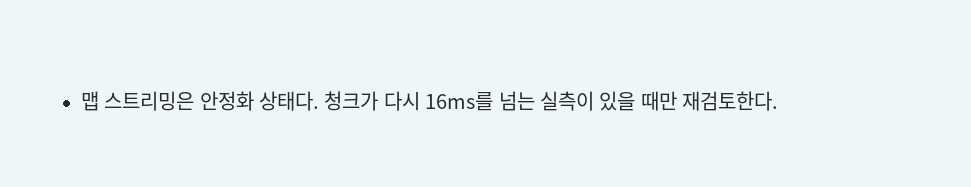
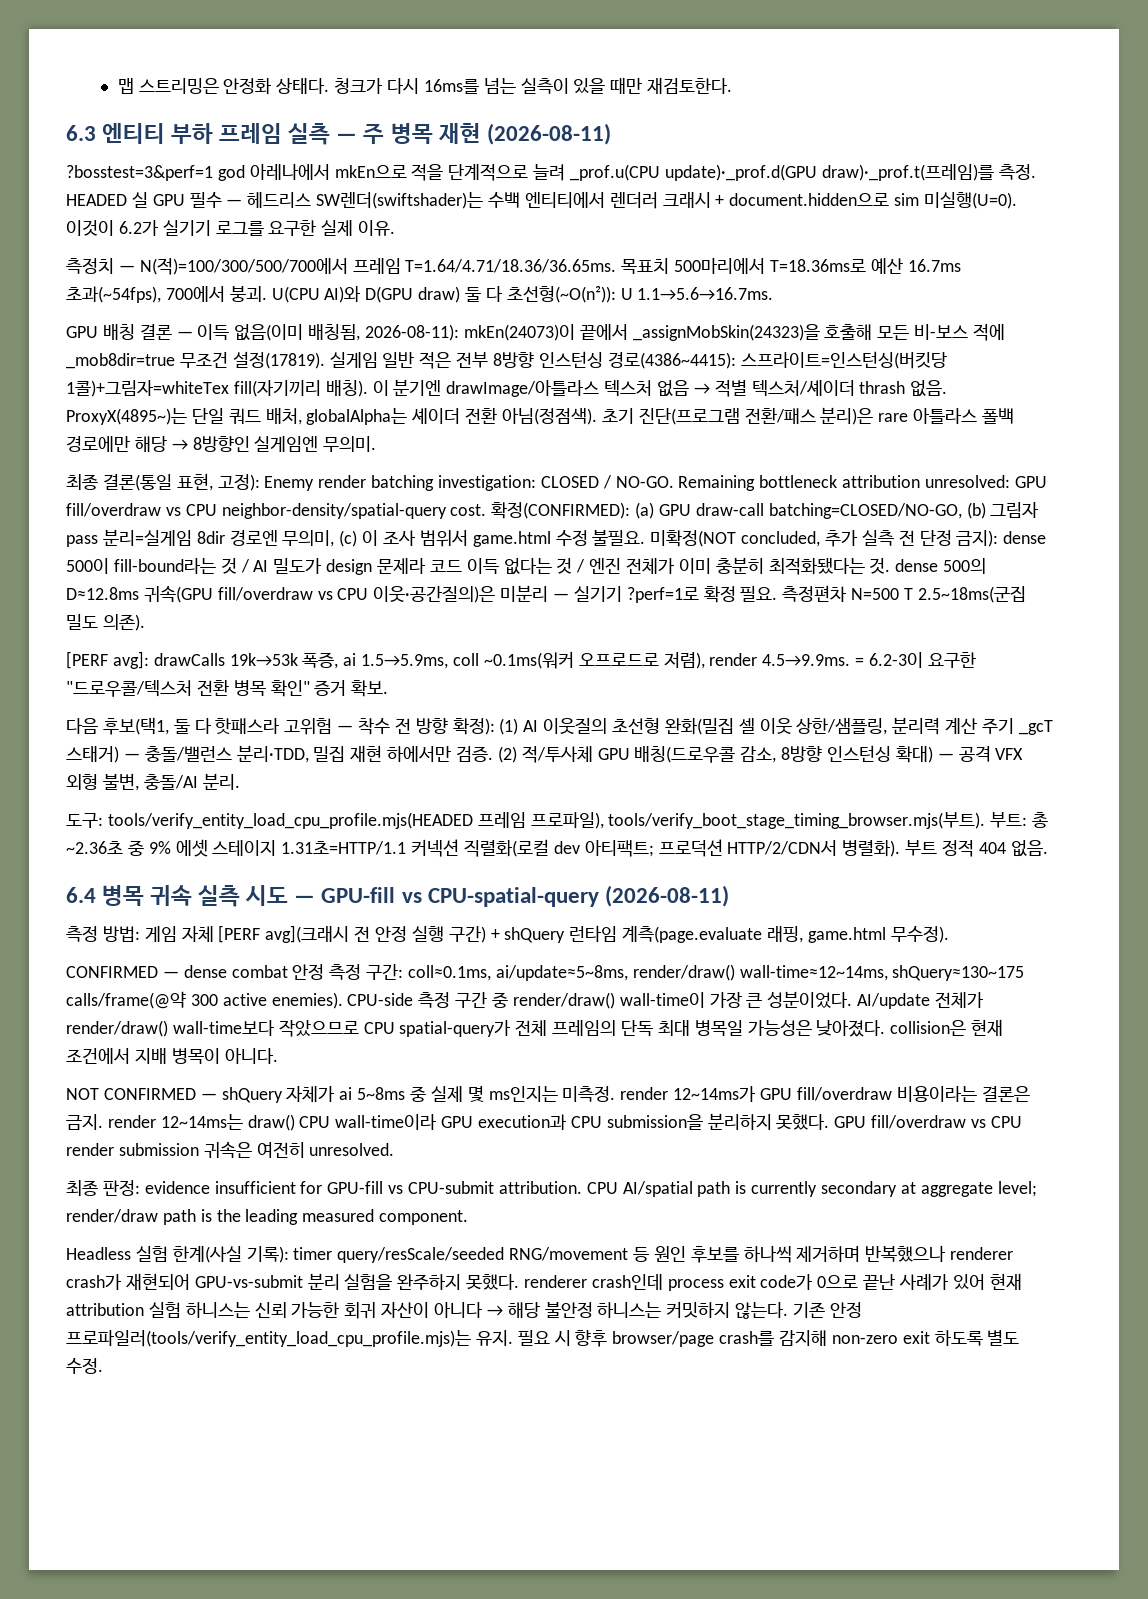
(779, 101) none -> [66,123,611,145] [66,163,1036,181] [66,192,1018,209] [66,220,396,236] [66,258,961,275] [66,285,774,303] [66,324,1006,341] [66,351,947,369] [66,379,948,397] [66,407,1015,425] [66,436,377,452] [66,473,1047,491] [66,502,1040,519] [66,529,1047,547] [66,557,987,575] [66,585,1026,603] [66,614,145,631] [66,651,976,669] [66,679,389,697] [66,717,1053,735] [66,745,1024,763] [66,773,240,791] [66,812,1049,829] [66,839,1048,857] [66,885,729,907] [66,925,949,943] [66,964,1025,981] [66,991,985,1009] [66,1019,1004,1037] [66,1048,278,1065] [66,1086,1030,1103] [66,1113,1022,1131] [66,1142,395,1159] [66,1180,1037,1197] [66,1209,469,1225] [66,1245,1014,1263] [66,1273,1022,1291] [66,1301,862,1319] [66,1330,1020,1347] [66,1358,103,1374] // 6.3 엔티티 부하 프레임 실측 — 주 병목 재현 (2026-08-11) // ?bosstest=3&perf=1 god 아레나에서 mkEn으로 적을 단계적으로 늘려 _prof.u(CPU update)·_prof.d(GPU draw)·_prof.t(프레임)를 측정. HEADED 실 GPU 필수 — 헤드리스 SW렌더(swiftshader)는 수백 엔티티에서 렌더러 크래시 + document.hidden으로 sim 미실행(U=0). 이것이 6.2가 실기기 로그를 요구한 실제 이유. // 측정치 — N(적)=100/300/500/700에서 프레임 T=1.64/4.71/18.36/36.65ms. 목표치 500마리에서 T=18.36ms로 예산 16.7ms 초과(~54fps), 700에서 붕괴. U(CPU AI)와 D(GPU draw) 둘 다 초선형(~O(n²)): U 1.1→5.6→16.7ms. // GPU 배칭 결론 — 이득 없음(이미 배칭됨, 2026-08-11): mkEn(24073)이 끝에서 _assignMobSkin(24323)을 호출해 모든 비-보스 적에 _mob8dir=true 무조건 설정(17819). 실게임 일반 적은 전부 8방향 인스턴싱 경로(4386~4415): 스프라이트=인스턴싱(버킷당 1콜)+그림자=whiteTex fill(자기끼리 배칭). 이 분기엔 drawImage/아틀라스 텍스처 없음 → 적별 텍스처/셰이더 thrash 없음. ProxyX(4895~)는 단일 쿼드 배처, globalAlpha는 셰이더 전환 아님(정점색). 초기 진단(프로그램 전환/패스 분리)은 rare 아틀라스 폴백 경로에만 해당 → 8방향인 실게임엔 무의미. // 최종 결론(통일 표현, 고정): Enemy render batching investigation: CLOSED / NO-GO. Remaining bottleneck attribution unresolved: GPU fill/overdraw vs CPU neighbor-density/spatial-query cost. 확정(CONFIRMED): (a) GPU draw-call batching=CLOSED/NO-GO, (b) 그림자 pass 분리=실게임 8dir 경로엔 무의미, (c) 이 조사 범위서 game.html 수정 불필요. 미확정(NOT concluded, 추가 실측 전 단정 금지): dense 500이 fill-bound라는 것 / AI 밀도가 design 문제라 코드 이득 없다는 것 / 엔진 전체가 이미 충분히 최적화됐다는 것. dense 500의 D≈12.8ms 귀속(GPU fill/overdraw vs CPU 이웃·공간질의)은 미분리 — 실기기 ?perf=1로 확정 필요. 측정편차 N=500 T 2.5~18ms(군집 밀도 의존). // [PERF avg]: drawCalls 19k→53k 폭증, ai 1.5→5.9ms, coll ~0.1ms(워커 오프로드로 저렴), render 4.5→9.9ms. = 6.2-3이 요구한 "드로우콜/텍스처 전환 병목 확인" 증거 확보. // 다음 후보(택1, 둘 다 핫패스라 고위험 — 착수 전 방향 확정): (1) AI 이웃질의 초선형 완화(밀집 셀 이웃 상한/샘플링, 분리력 계산 주기 _gcT 스태거) — 충돌/밸런스 분리·TDD, 밀집 재현 하에서만 검증. (2) 적/투사체 GPU 배칭(드로우콜 감소, 8방향 인스턴싱 확대) — 공격 VFX 외형 불변, 충돌/AI 분리. // 도구: tools/verify_entity_load_cpu_profile.mjs(HEADED 프레임 프로파일), tools/verify_boot_stage_timing_browser.mjs(부트). 부트: 총 ~2.36초 중 9% 에셋 스테이지 1.31초=HTTP/1.1 커넥션 직렬화(로컬 dev 아티팩트; 프로덕션 HTTP/2/CDN서 병렬화). 부트 정적 404 없음. // 6.4 병목 귀속 실측 시도 — GPU-fill vs CPU-spatial-query (2026-08-11) // 측정 방법: 게임 자체 [PERF avg](크래시 전 안정 실행 구간) + shQuery 런타임 계측(page.evaluate 래핑, game.html 무수정). // CONFIRMED — dense combat 안정 측정 구간: coll≈0.1ms, ai/update≈5~8ms, render/draw() wall-time≈12~14ms, shQuery≈130~175 calls/frame(@약 300 active enemies). CPU-side 측정 구간 중 render/draw() wall-time이 가장 큰 성분이었다. AI/update 전체가 render/draw() wall-time보다 작았으므로 CPU spatial-query가 전체 프레임의 단독 최대 병목일 가능성은 낮아졌다. collision은 현재 조건에서 지배 병목이 아니다. // NOT CONFIRMED — shQuery 자체가 ai 5~8ms 중 실제 몇 ms인지는 미측정. render 12~14ms가 GPU fill/overdraw 비용이라는 결론은 금지. render 12~14ms는 draw() CPU wall-time이라 GPU execution과 CPU submission을 분리하지 못했다. GPU fill/overdraw vs CPU render submission 귀속은 여전히 unresolved. // 최종 판정: evidence insufficient for GPU-fill vs CPU-submit attribution. CPU AI/spatial path is currently secondary at aggregate level; render/draw path is the leading measured component. // Headless 실험 한계(사실 기록): timer query/resScale/seeded RNG/movement 등 원인 후보를 하나씩 제거하며 반복했으나 renderer crash가 재현되어 GPU-vs-submit 분리 실험을 완주하지 못했다. renderer crash인데 process exit code가 0으로 끝난 사례가 있어 현재 attribution 실험 하니스는 신뢰 가능한 회귀 자산이 아니다 → 해당 불안정 하니스는 커밋하지 않는다. 기존 안정 프로파일러(tools/verify_entity_load_cpu_profile.mjs)는 유지. 필요 시 향후 browser/page crash를 감지해 non-zero exit 하도록 별도 수정.

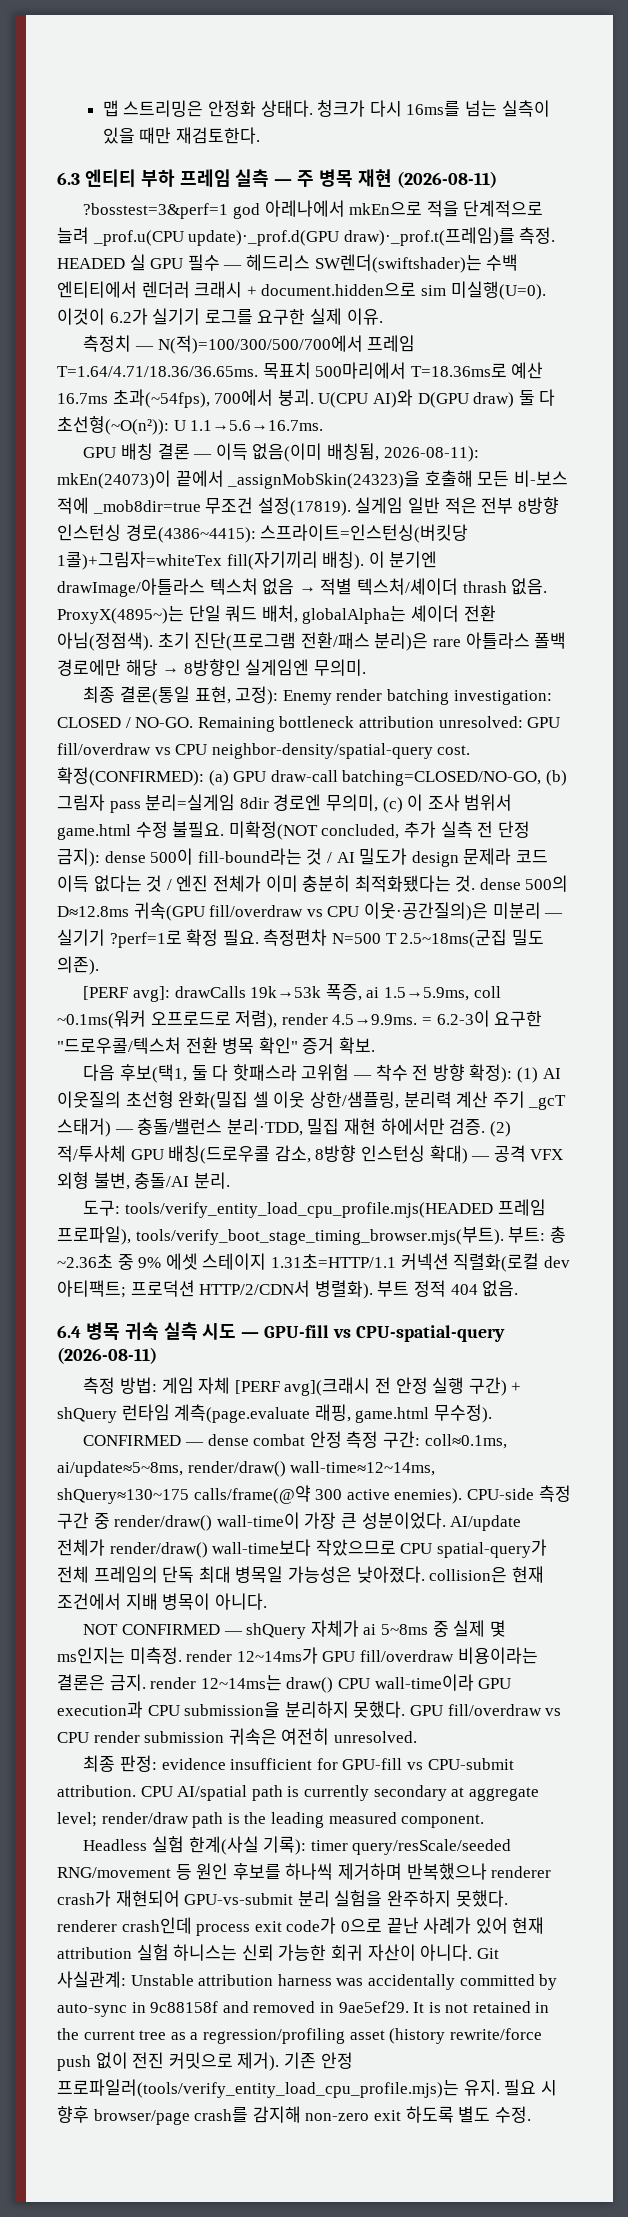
[434,1301,789,1319] 아니다 → 해당 불안정 하니스는 커밋하지 않는다. -> [420,1944,499,1961] [57,1971,558,1990] [57,2001,550,2017] [57,2028,542,2044] [57,2052,280,2071] 아니다. Git 사실관계: Unstable attribution harness was accidentally committed by auto-sync in 9c88158f and removed in 9ae5ef29. It is not retained in the current tree as a regression/profiling asset (history rewrite/force push 없이 전진 커밋으로 제거).

